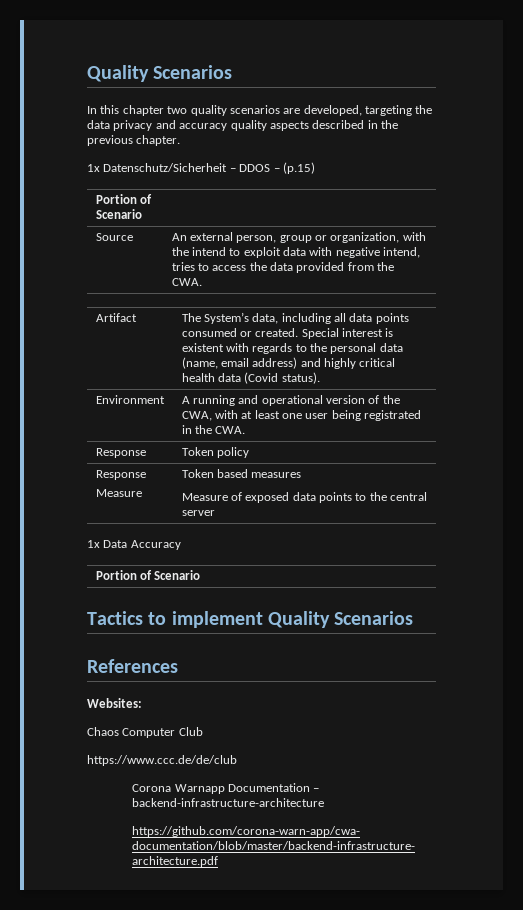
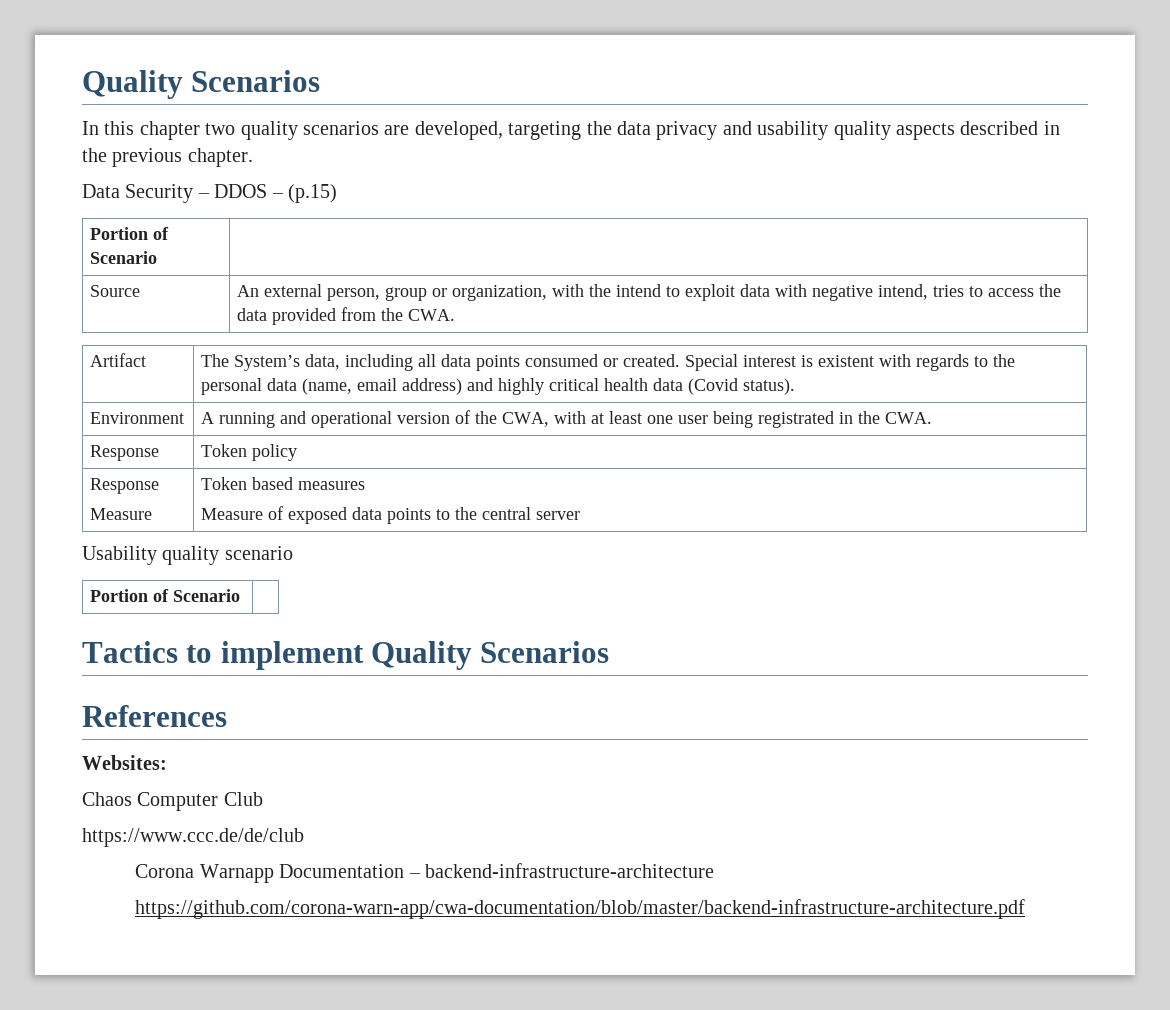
[179,123,228,131] accuracy -> [757,121,829,140] usability
[87,163,228,172] 1x Datenschutz/Sicherheit -> [82,184,194,203] Data Security
[87,540,181,550] 1x Data Accuracy -> [82,546,293,565] Usability quality scenario

